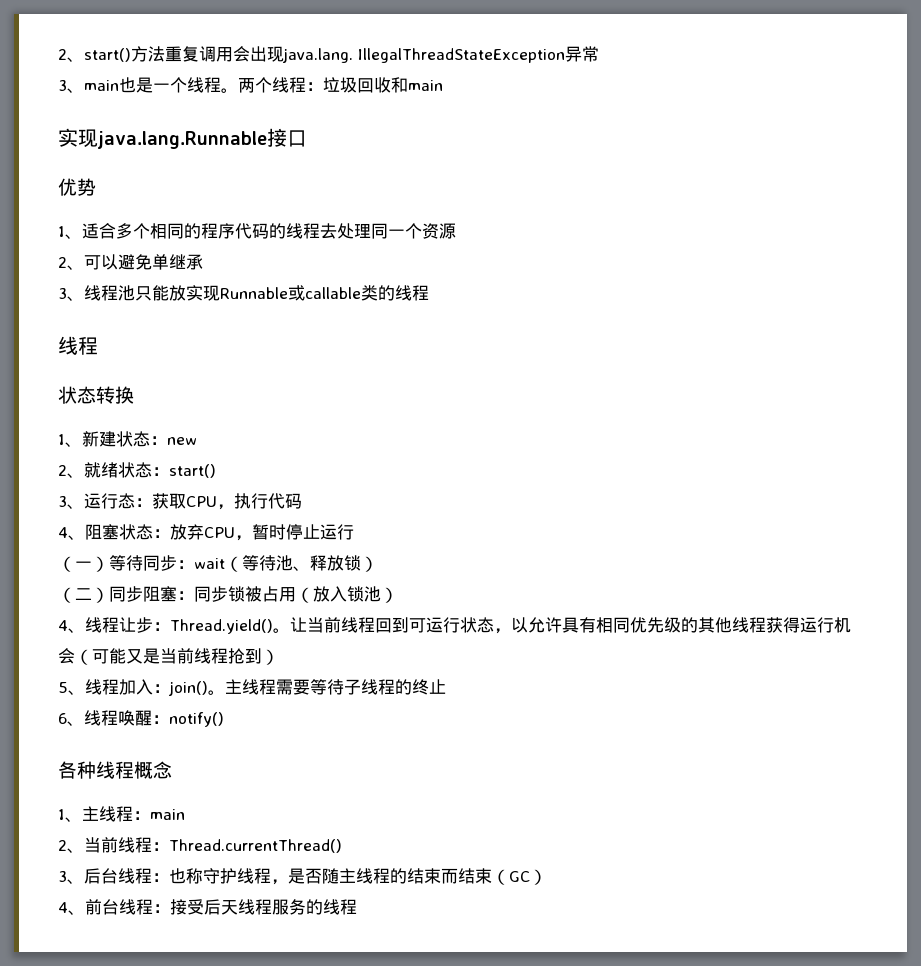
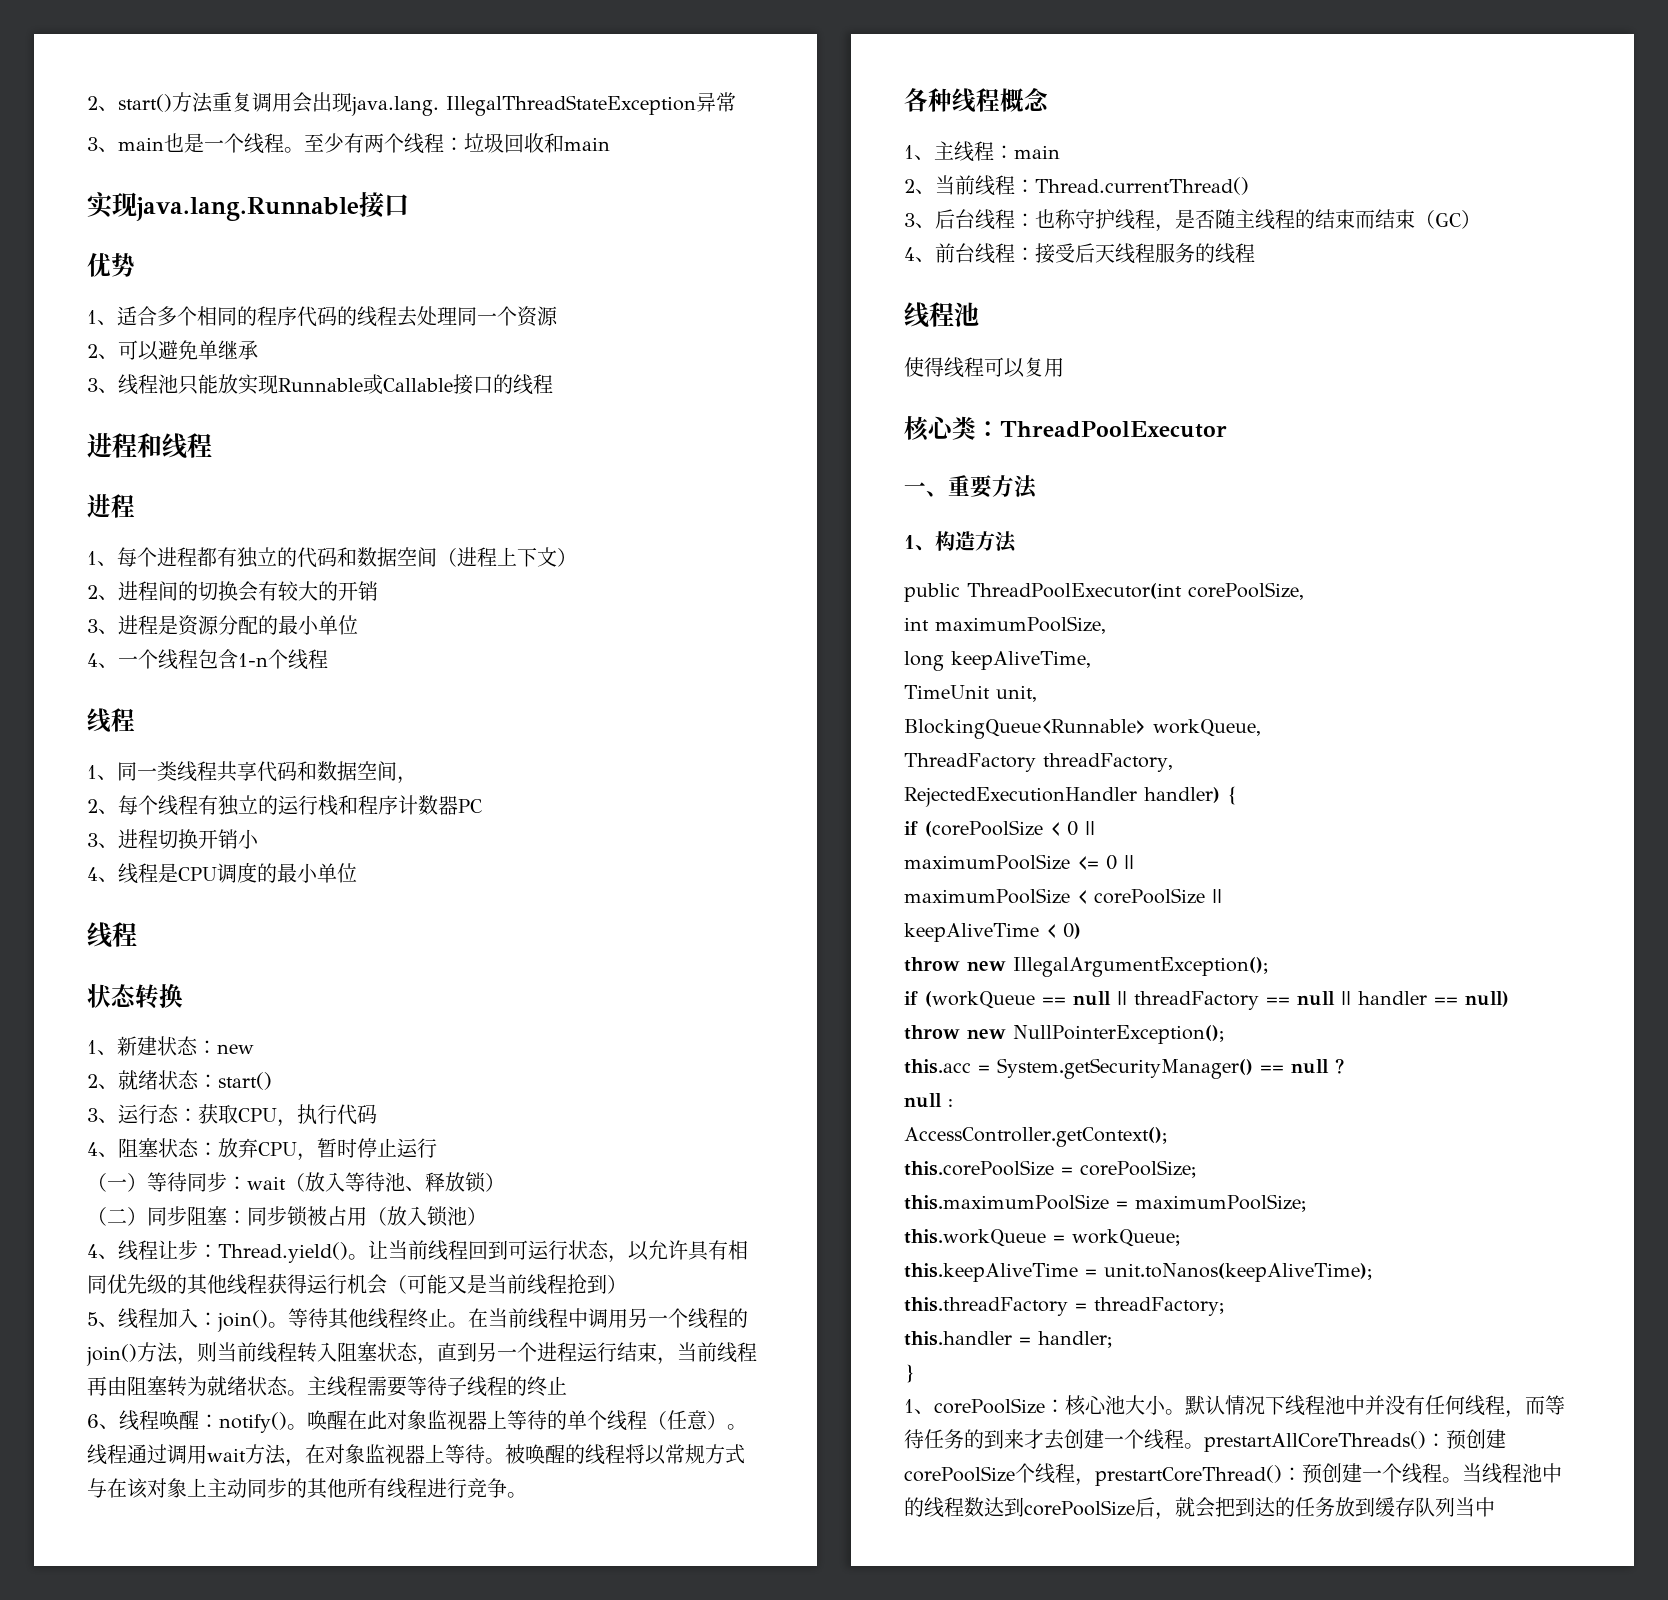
(238, 90) none -> [304,133,364,153] 至少有
[305,285,429,301] callable类的线程 -> [383,374,553,395] [87,433,212,459] [87,494,135,518] [87,547,577,568] [87,581,378,602] [87,615,358,636] [87,649,328,670] [87,708,135,733] [87,761,417,784] [87,795,482,816] [87,829,259,849] [87,862,357,884] Callable接口的线程 // 进程和线程 // 进程 // 1、每个进程都有独立的代码和数据空间（进程上下文） // 2、进程间的切换会有较大的开销 // 3、进程是资源分配的最小单位 // 4、一个线程包含1-n个线程 // 线程 // 1、同一类线程共享代码和数据空间， // 2、每个线程有独立的运行栈和程序计数器PC // 3、进程切换开销小 // 4、线程是CPU调度的最小单位
(242, 564) none -> [305,1172,345,1192] 放入
(225, 692) none -> [288,1308,748,1329] [86,1342,757,1366] [87,1376,307,1397] 等待其他线程终止。在当前线程中调用另一个线程的join()方法，则当前线程转入阻塞状态，直到另一个进程运行结束，当前线程再由阻塞转为就绪状态。
(224, 719) none -> [287,1410,747,1431] [87,1444,745,1467] [87,1478,527,1499] 。唤醒在此对象监视器上等待的单个线程（任意）。线程通过调用wait方法，在对象监视器上等待。被唤醒的线程将以常规方式与在该对象上主动同步的其他所有线程进行竞争。
(357, 907) none -> [904,302,979,328] [904,357,1064,378] [904,416,1227,442] [904,475,1038,499] [904,531,1017,553] [904,582,1304,602] [904,616,1106,634] [904,651,1091,671] [904,685,1037,702] [904,719,1261,739] [904,753,1173,772] [904,786,1238,807] [904,820,1095,837] [904,854,1134,870] [904,888,1222,904] [904,923,1081,942] [904,957,1268,977] [904,991,1509,1010] [904,1025,1224,1044] [904,1058,1344,1079] [904,1093,953,1108] [904,1127,1167,1147] [904,1160,1196,1178] [904,1194,1306,1212] [904,1229,1180,1247] [904,1263,1372,1282] [904,1297,1224,1316] [904,1331,1112,1348] [904,1364,915,1383] [904,1395,1565,1418] [904,1429,1506,1452] [904,1463,1562,1486] [904,1497,1495,1520] // 线程池 // 使得线程可以复用 // 核心类：ThreadPoolExecutor // 一、重要方法 // 1、构造方法 // public ThreadPoolExecutor(int corePoolSize, // int maximumPoolSize, // long keepAliveTime, // TimeUnit unit, // BlockingQueue<Runnable> workQueue, // ThreadFactory threadFactory, // RejectedExecutionHandler handler) { // if (corePoolSize < 0 || // maximumPoolSize <= 0 || // maximumPoolSize < corePoolSize || // keepAliveTime < 0) // throw new IllegalArgumentException(); // if (workQueue == null || threadFactory == null || handler == null) // throw new NullPointerException(); // this.acc = System.getSecurityManager() == null ? // null : // AccessController.getContext(); // this.corePoolSize = corePoolSize; // this.maximumPoolSize = maximumPoolSize; // this.workQueue = workQueue; // this.keepAliveTime = unit.toNanos(keepAliveTime); // this.threadFactory = threadFactory; // this.handler = handler; // } // 1、corePoolSize：核心池大小。默认情况下线程池中并没有任何线程，而等待任务的到来才去创建一个线程。prestartAllCoreThreads()：预创建corePoolSize个线程，prestartCoreThread()：预创建一个线程。当线程池中的线程数达到corePoolSize后，就会把到达的任务放到缓存队列当中

